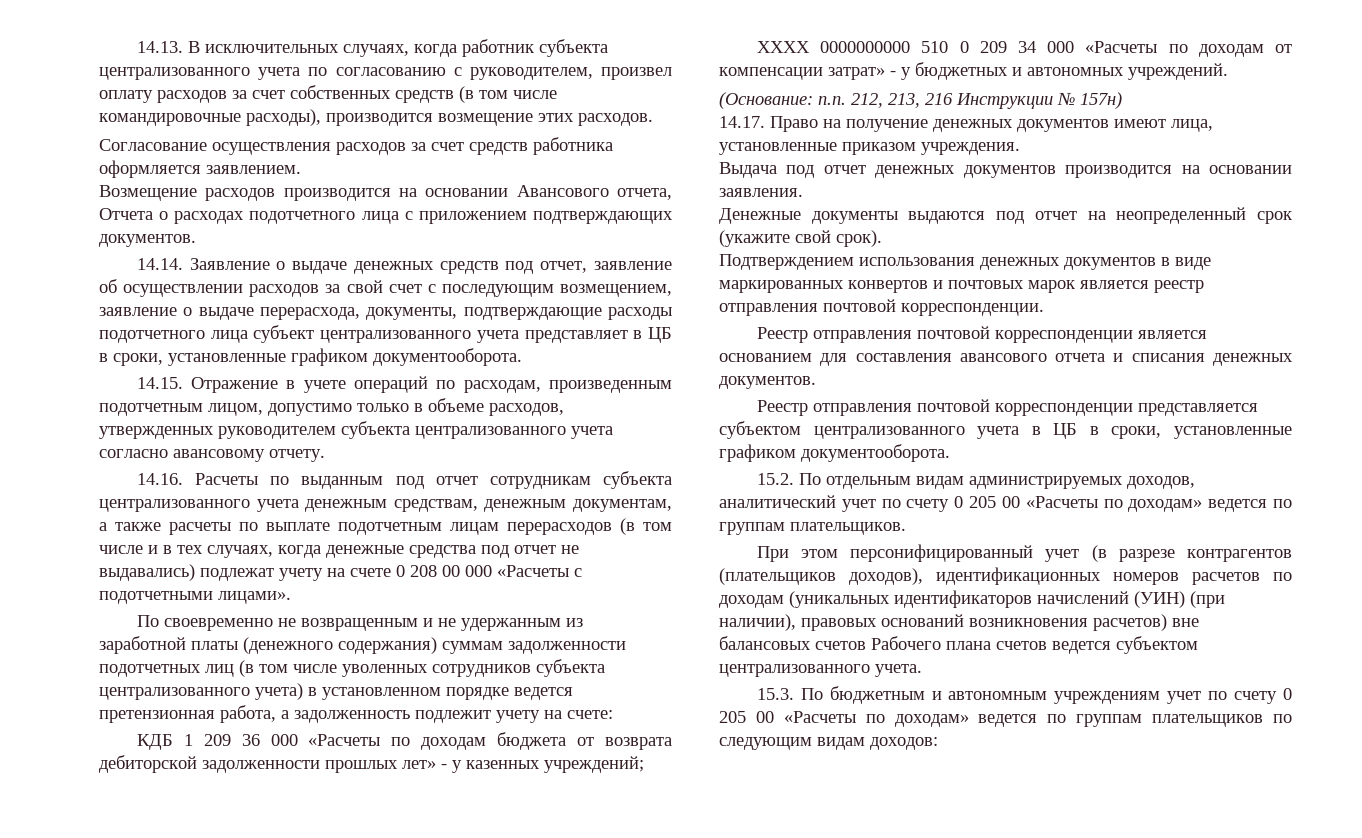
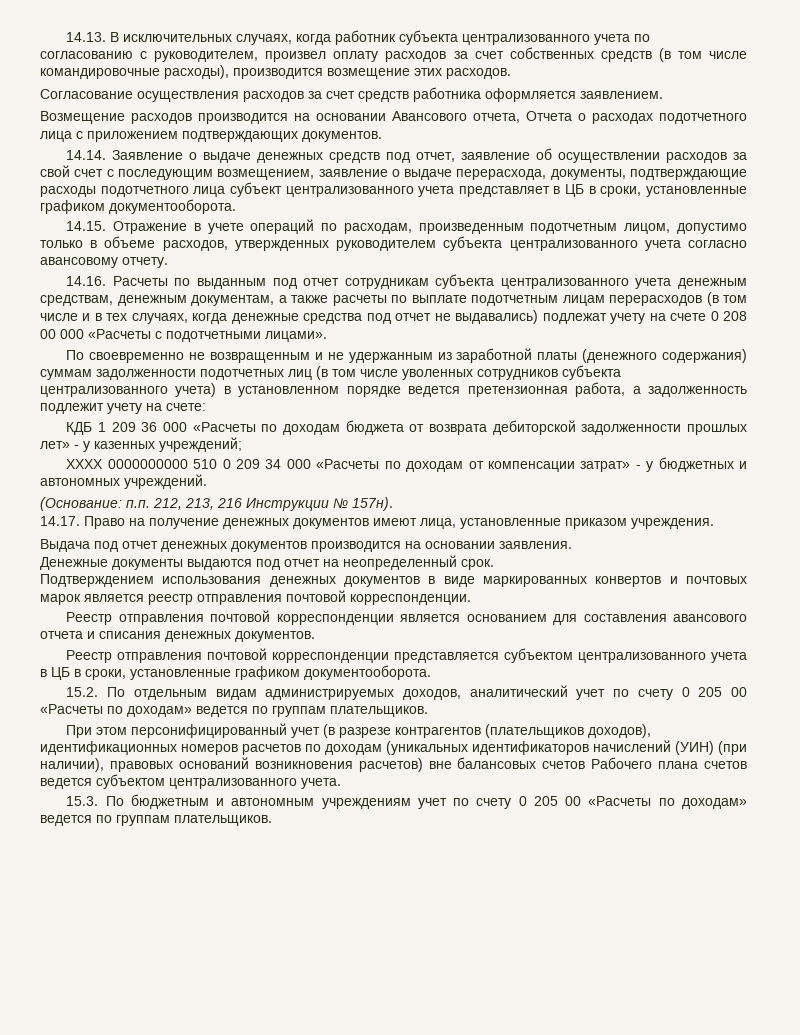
[1080,92,1122,109] 157н) -> [352,497,393,511] 157н).
[1257,211,1292,224] [719,230,882,247] срок (укажите свой срок). -> [461,559,494,570] срок.
[1152,714,1292,727] [719,737,938,750] плательщиков по следующим видам доходов: -> [174,815,272,826] плательщиков.

